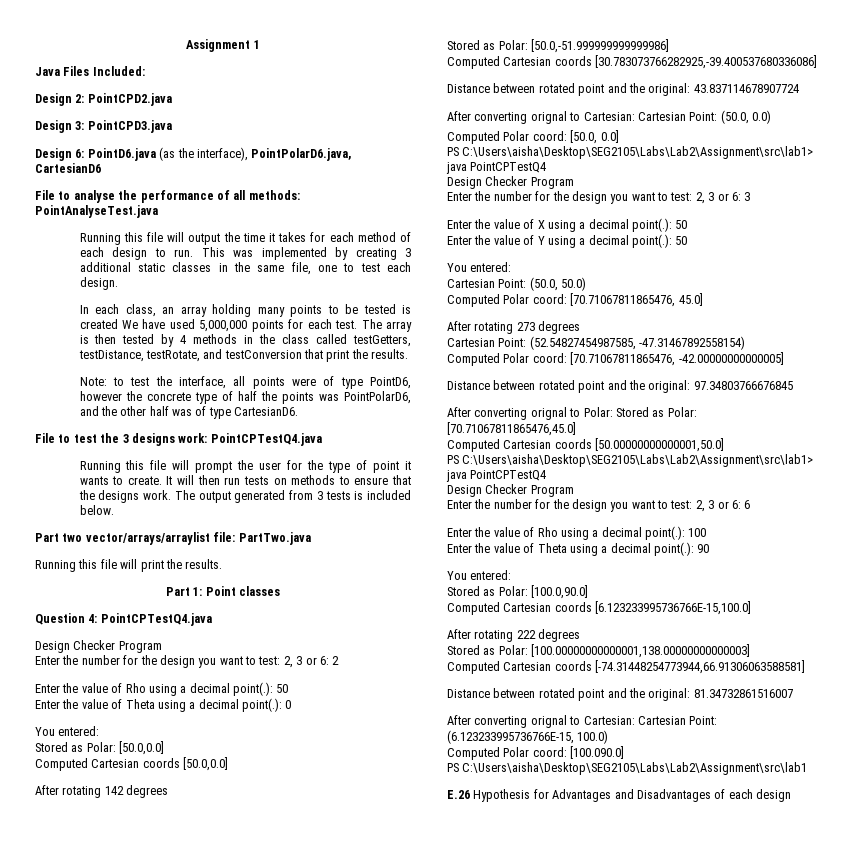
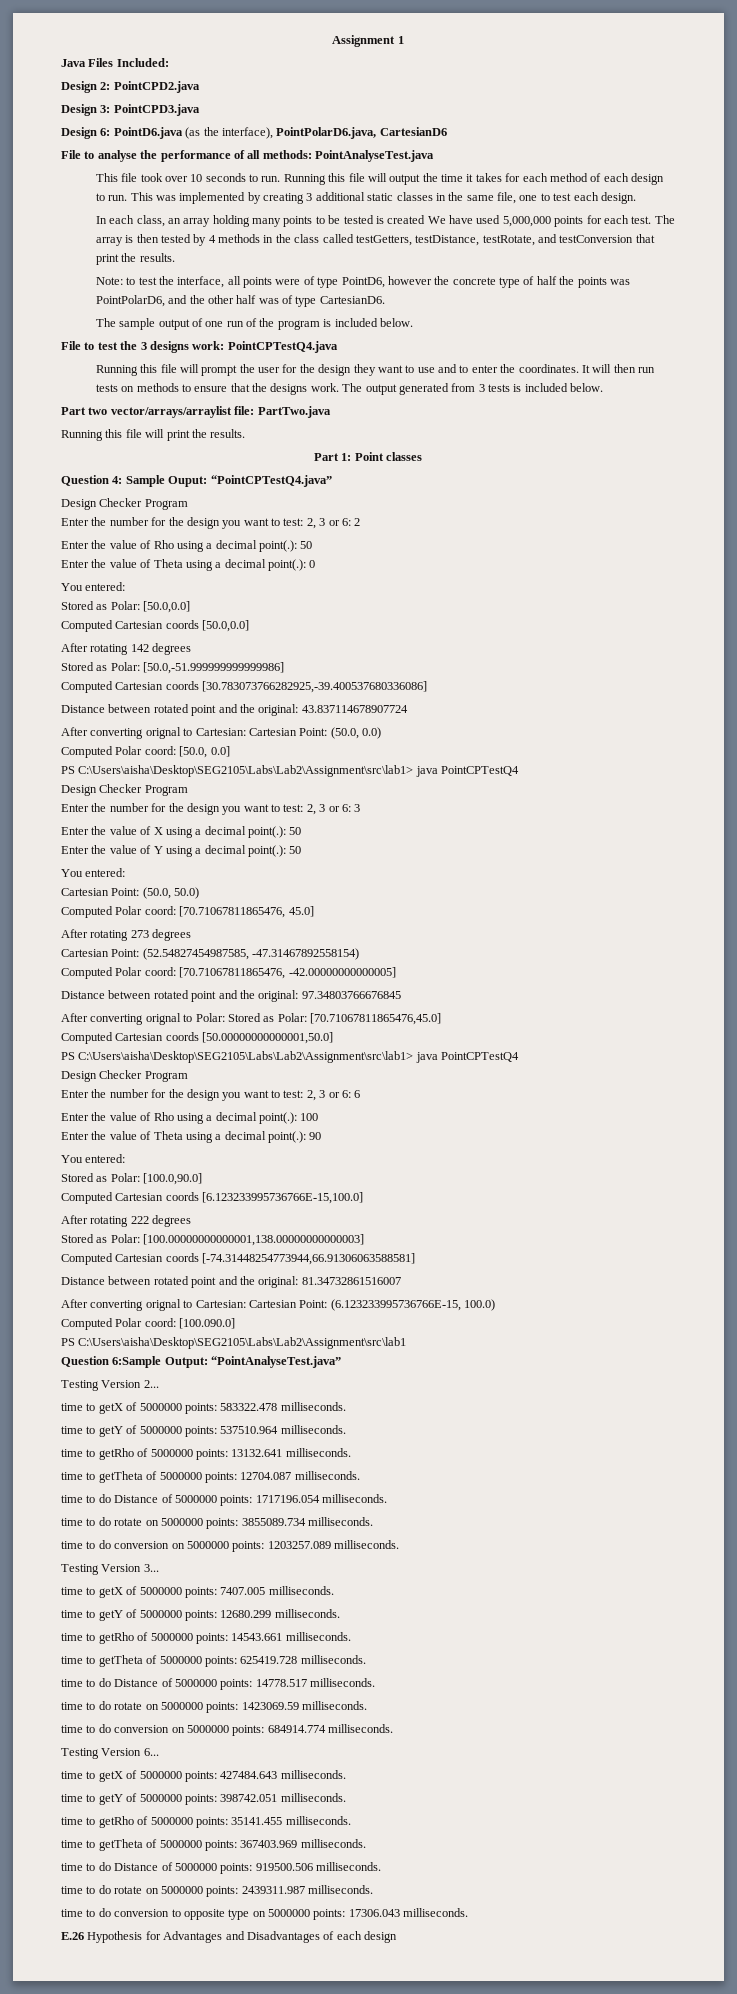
(158, 211) none -> [95,173,281,182] This file took over 10 seconds to run.
(299, 411) none -> [95,318,413,330] // The sample output of one run of the program is included below.
[328,460,411,473] [79,476,162,485] type of point it wants to create. -> [318,364,579,376] design they want to use and to enter the coordinates.
[100,613,212,626] PointCPTestQ4.java -> [125,475,332,487] Sample Ouput: “PointCPTestQ4.java”
(808, 768) none -> [61,1356,342,1368] [61,1380,159,1391] [61,1402,346,1414] [61,1425,346,1437] [61,1448,351,1460] [61,1471,360,1483] [61,1494,387,1506] [61,1517,373,1529] [61,1540,399,1552] [61,1564,159,1575] [61,1586,334,1598] [61,1609,340,1621] [61,1632,351,1644] [61,1655,366,1667] [61,1678,375,1690] [61,1701,367,1713] [61,1724,393,1736] [61,1748,159,1759] [61,1770,346,1782] [61,1793,346,1805] [61,1816,351,1828] [61,1839,366,1851] [61,1862,381,1874] [61,1885,373,1897] [61,1908,469,1920] // Question 6:Sample Output: “PointAnalyseTest.java” // Testing Version 2... // time to getX of 5000000 points: 583322.478 milliseconds. // time to getY of 5000000 points: 537510.964 milliseconds. // time to getRho of 5000000 points: 13132.641 milliseconds. // time to getTheta of 5000000 points: 12704.087 milliseconds. // time to do Distance of 5000000 points: 1717196.054 milliseconds. // time to do rotate on 5000000 points: 3855089.734 milliseconds. // time to do conversion on 5000000 points: 1203257.089 milliseconds. // Testing Version 3... // time to getX of 5000000 points: 7407.005 milliseconds. // time to getY of 5000000 points: 12680.299 milliseconds. // time to getRho of 5000000 points: 14543.661 milliseconds. // time to getTheta of 5000000 points: 625419.728 milliseconds. // time to do Distance of 5000000 points: 14778.517 milliseconds. // time to do rotate on 5000000 points: 1423069.59 milliseconds. // time to do conversion on 5000000 points: 684914.774 milliseconds. // Testing Version 6... // time to getX of 5000000 points: 427484.643 milliseconds. // time to getY of 5000000 points: 398742.051 milliseconds. // time to getRho of 5000000 points: 35141.455 milliseconds. // time to getTheta of 5000000 points: 367403.969 milliseconds. // time to do Distance of 5000000 points: 919500.506 milliseconds. // time to do rotate on 5000000 points: 2439311.987 milliseconds. // time to do conversion to opposite type on 5000000 points: 17306.043 milliseconds.

